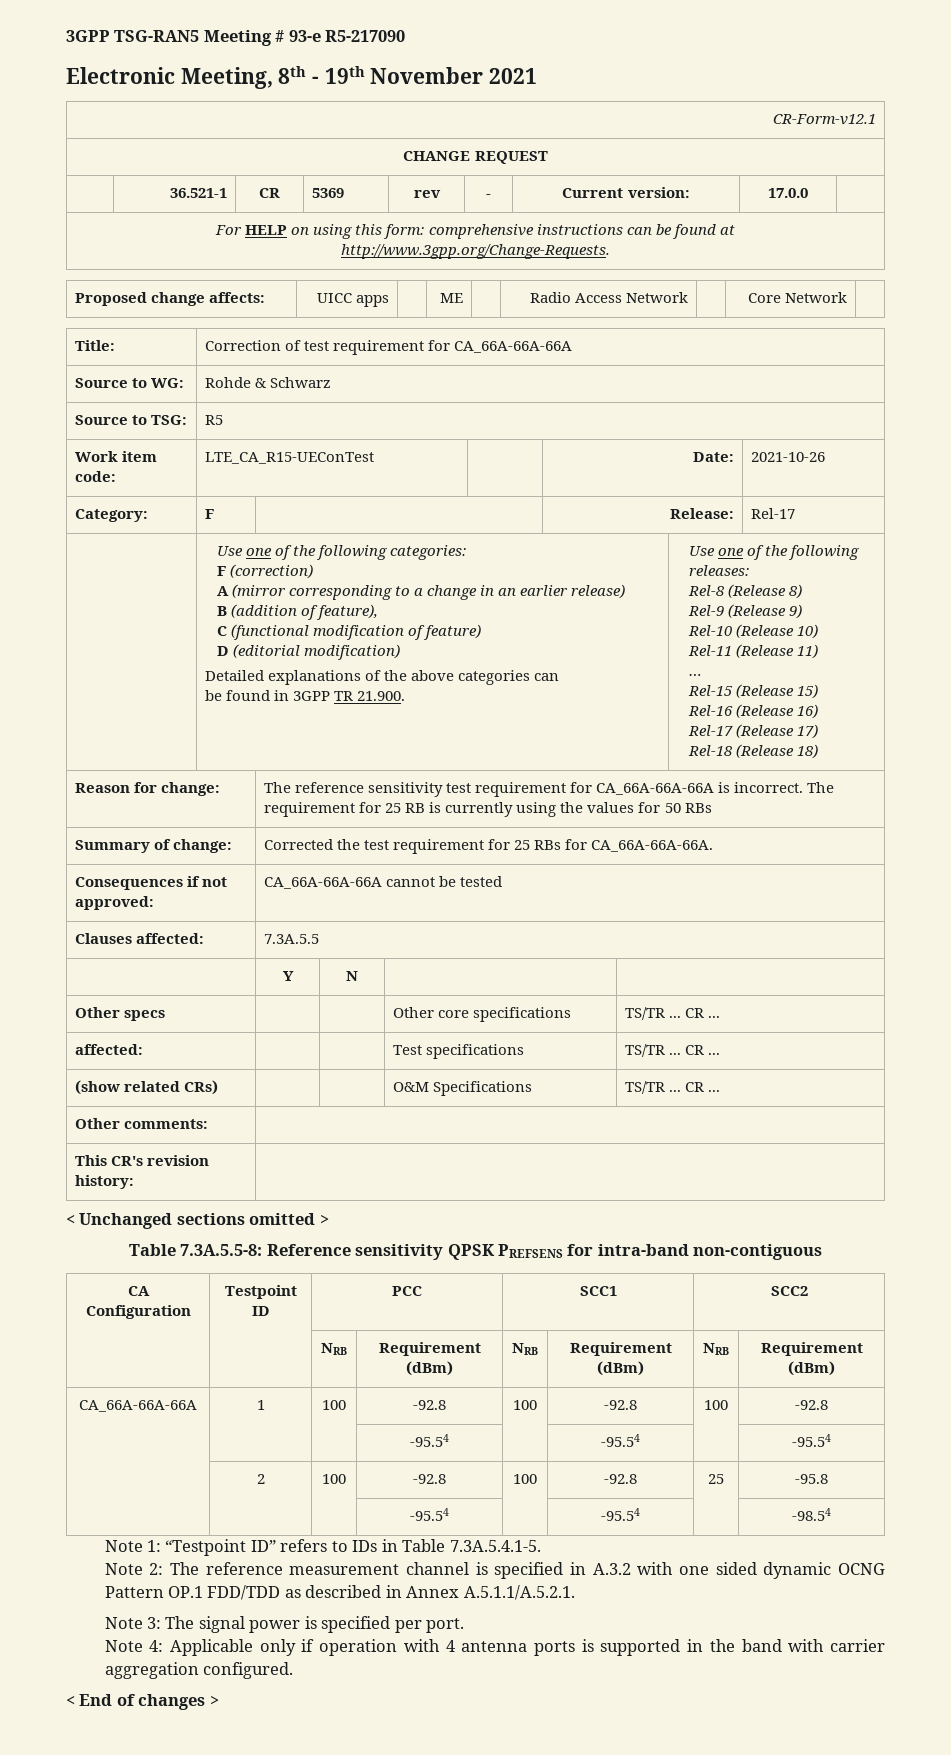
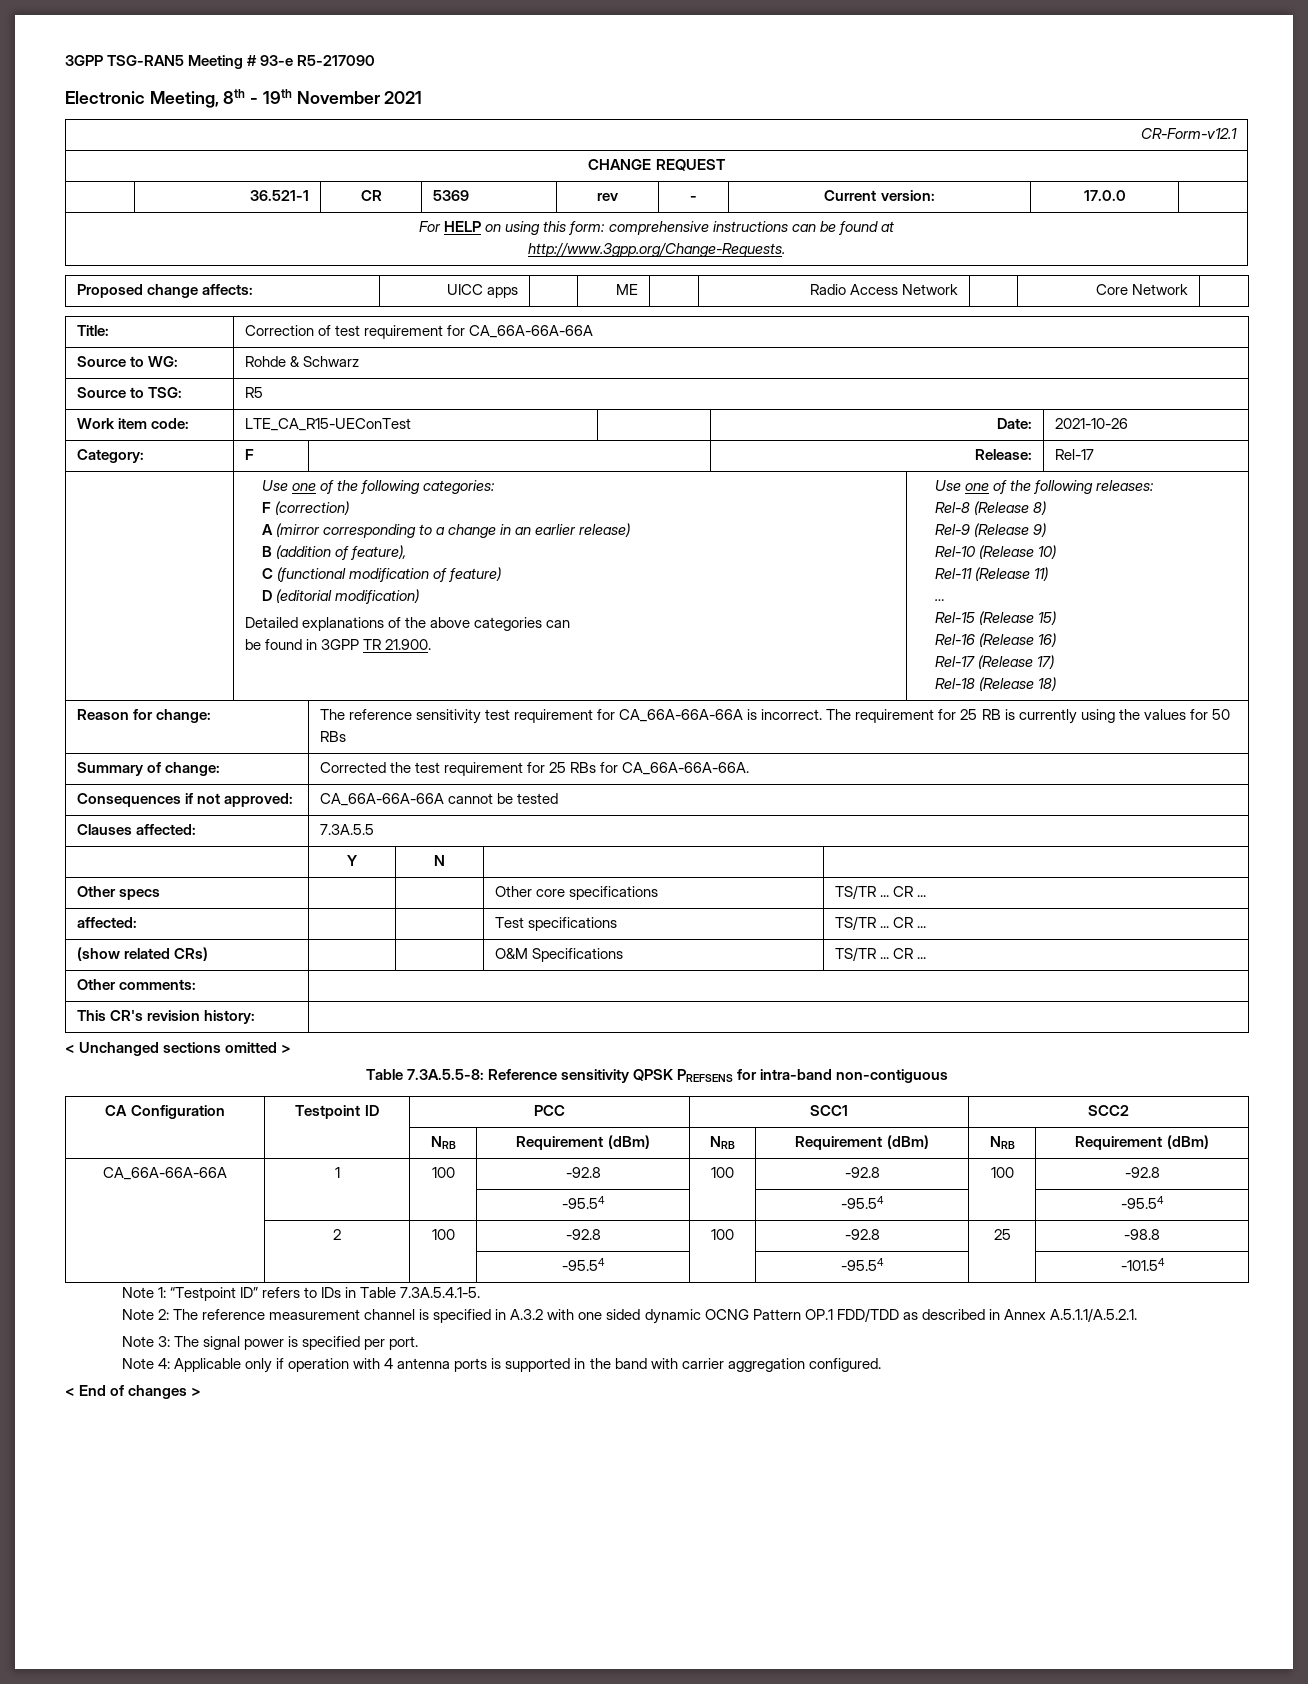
[795,1474,828,1484] [409,1508,449,1521] [601,1508,640,1521] [792,1508,831,1521] -95.8 // | | | -95.54 | | -95.54 | | -98.54 -> [1124,1229,1160,1240] [562,1258,605,1271] [841,1258,884,1271] [1120,1258,1165,1271] -98.8 // | | | -95.54 | | -95.54 | | -101.54

